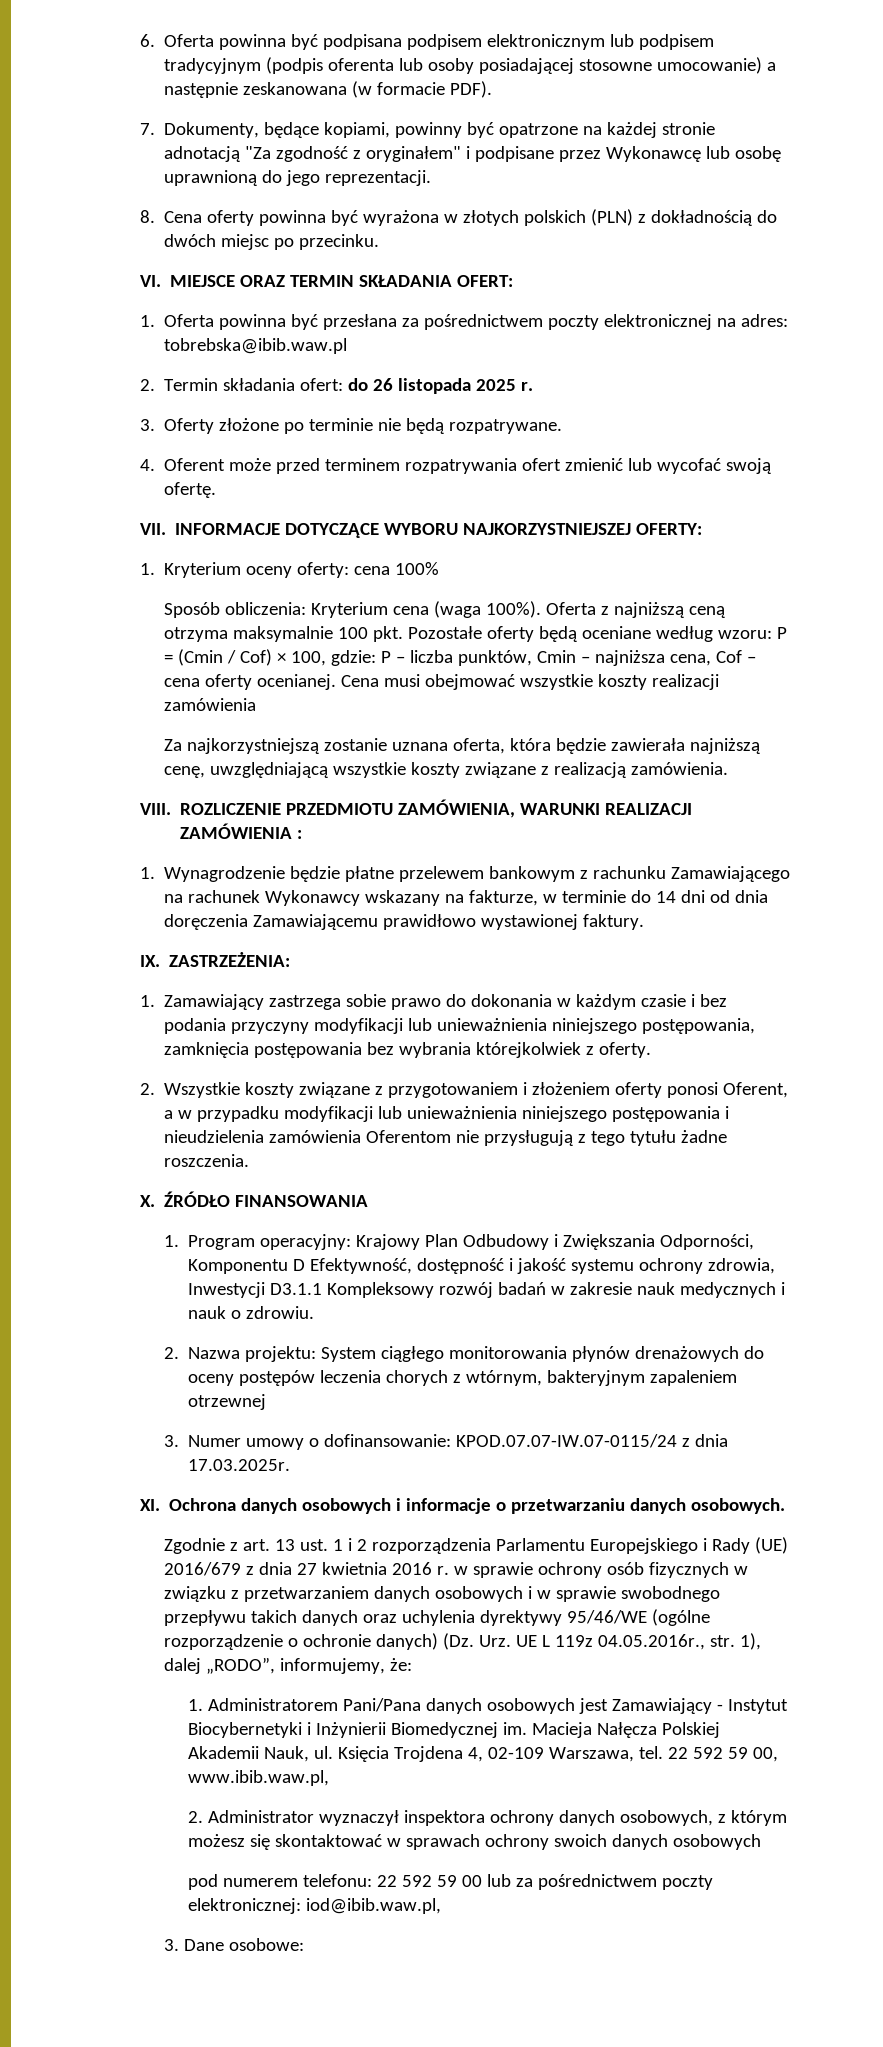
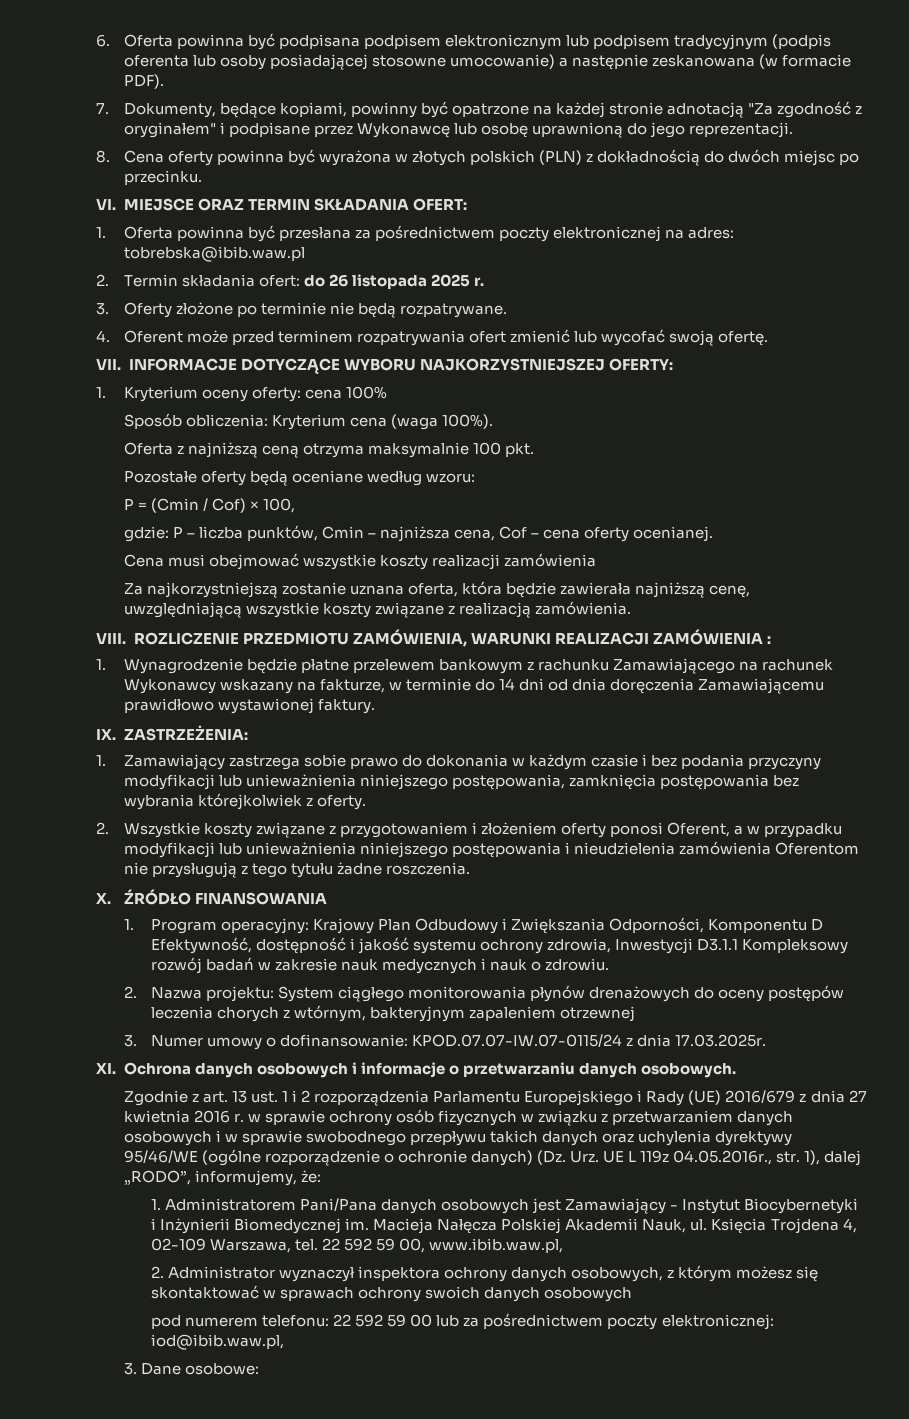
(541, 609) none -> (493, 421) //
(403, 634) none -> (535, 450) //
(772, 634) none -> (475, 478) //
(326, 658) none -> (296, 505) //
(336, 682) none -> (714, 534) //

